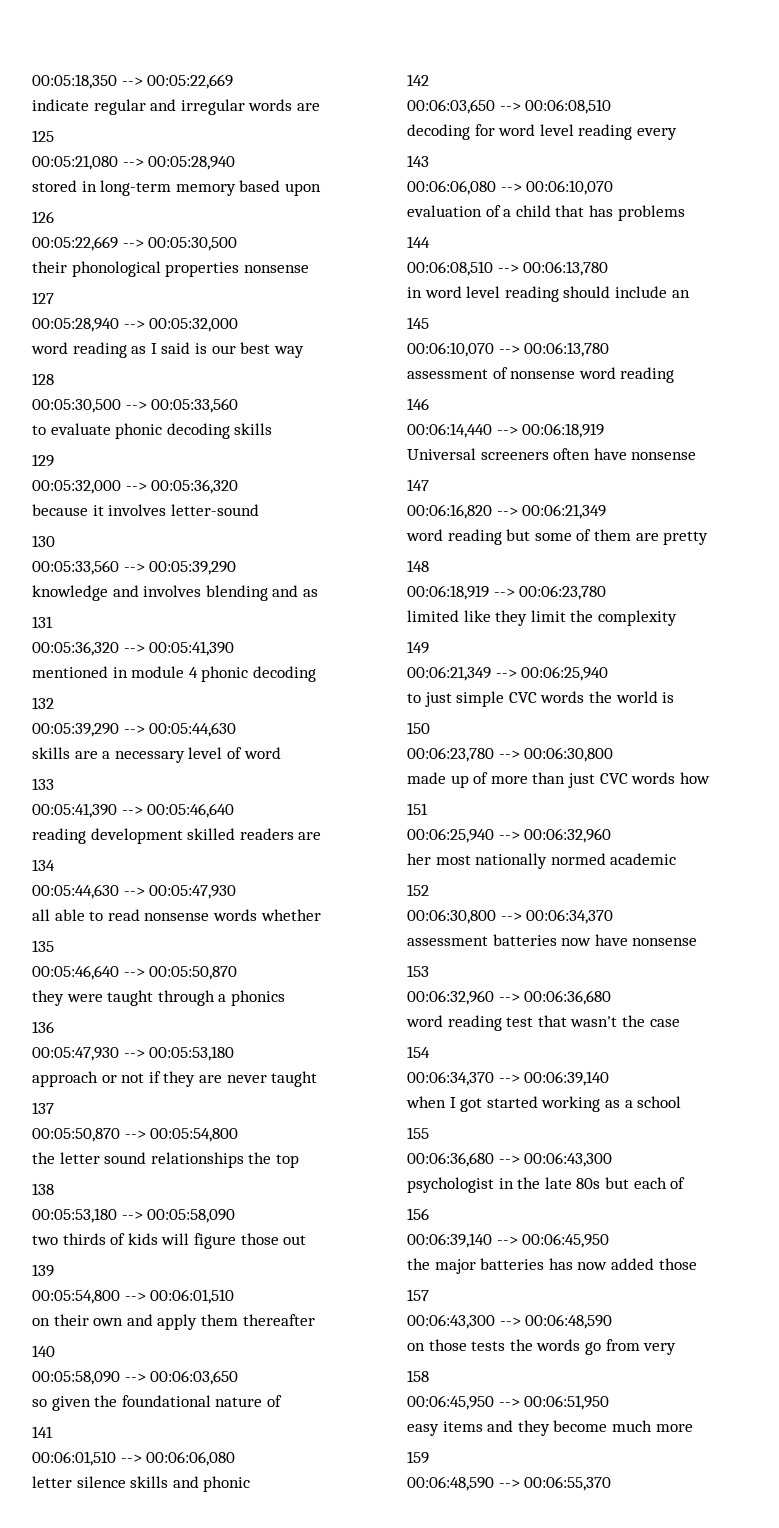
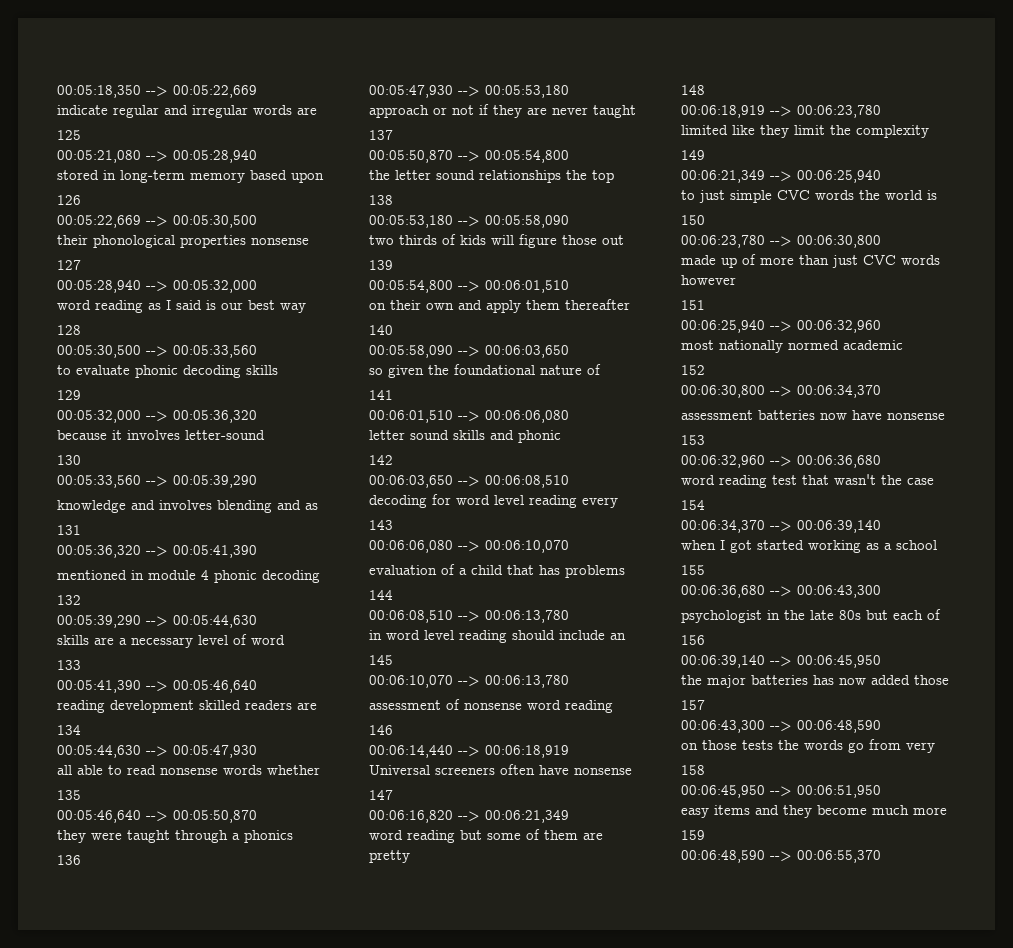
[76,1476,126,1488] silence -> [410,430,449,440] sound
[679,772,710,784] how -> [681,275,736,285] however
[407,853,431,865] her -> (881, 326) none

